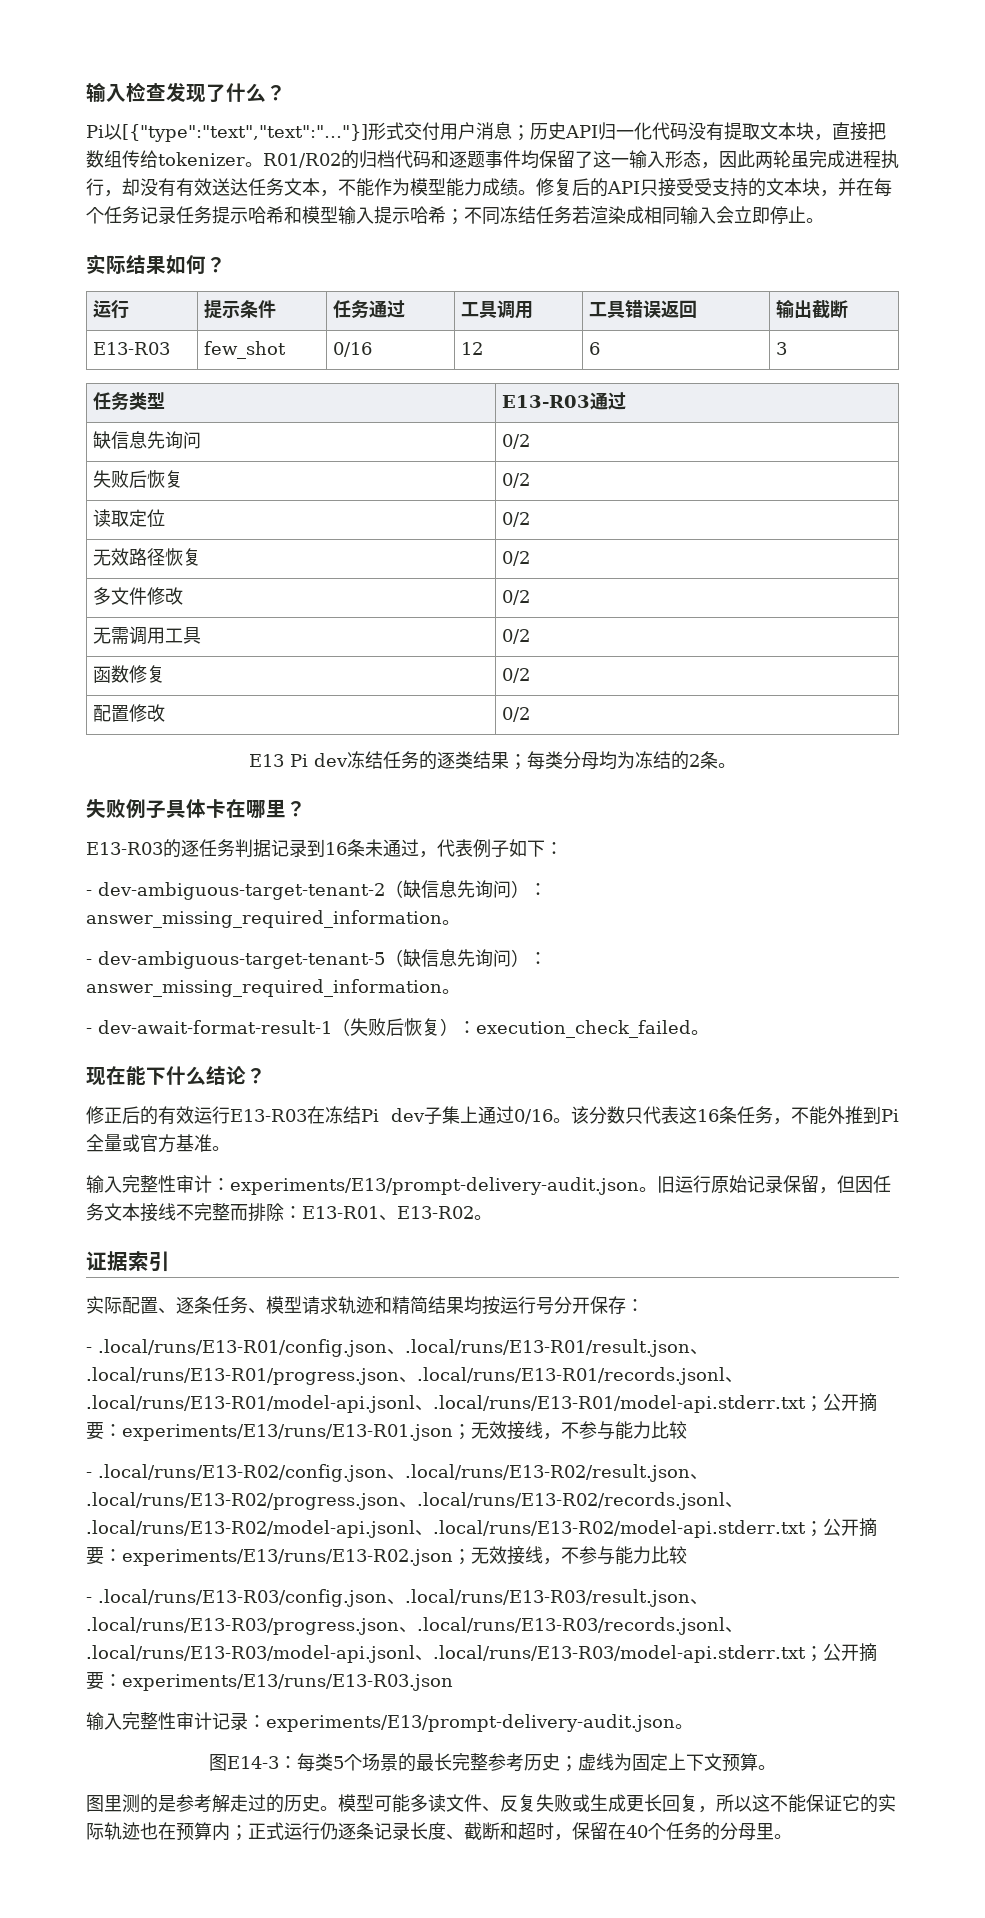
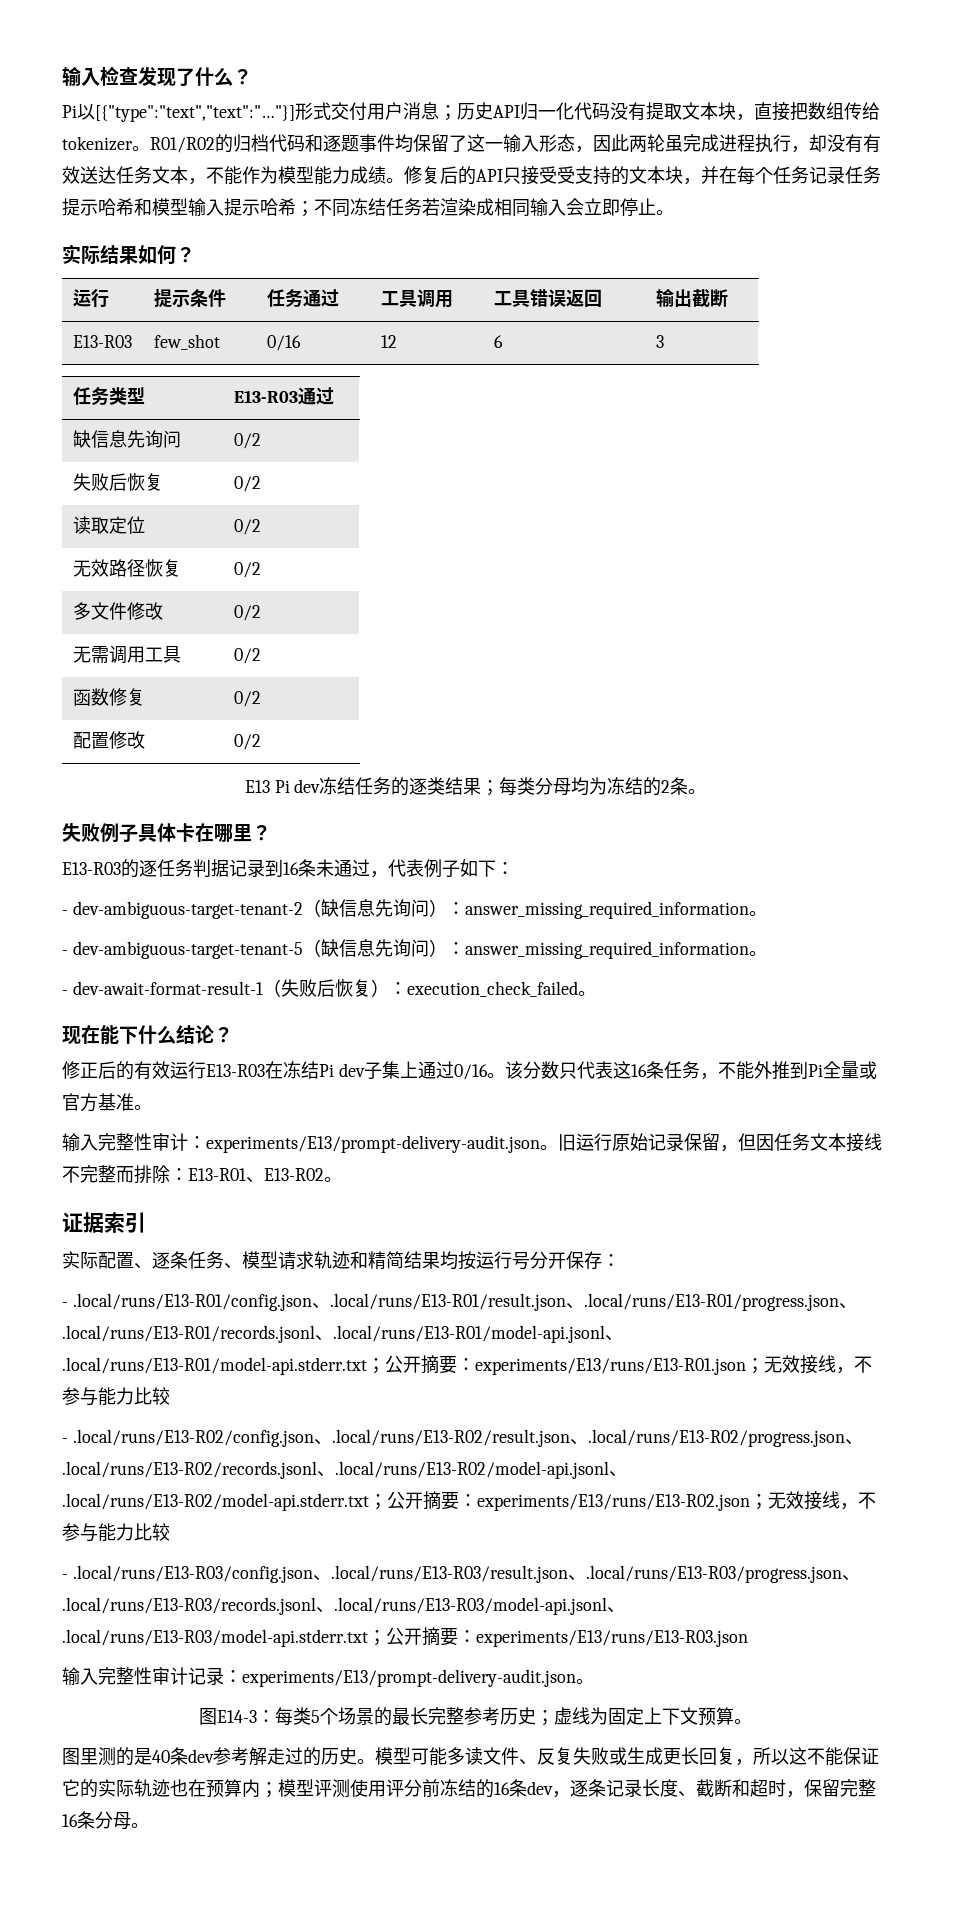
(176, 1803) none -> [152,1747,214,1765] 40条dev
[248,1822,338,1840] 正式运行仍 -> [278,1779,570,1798] 模型评测使用评分前冻结的16条dev，
[608,1822,774,1841] 在40个任务的分母里 -> [840,1779,876,1797] [62,1811,131,1830] 完整16条分母

